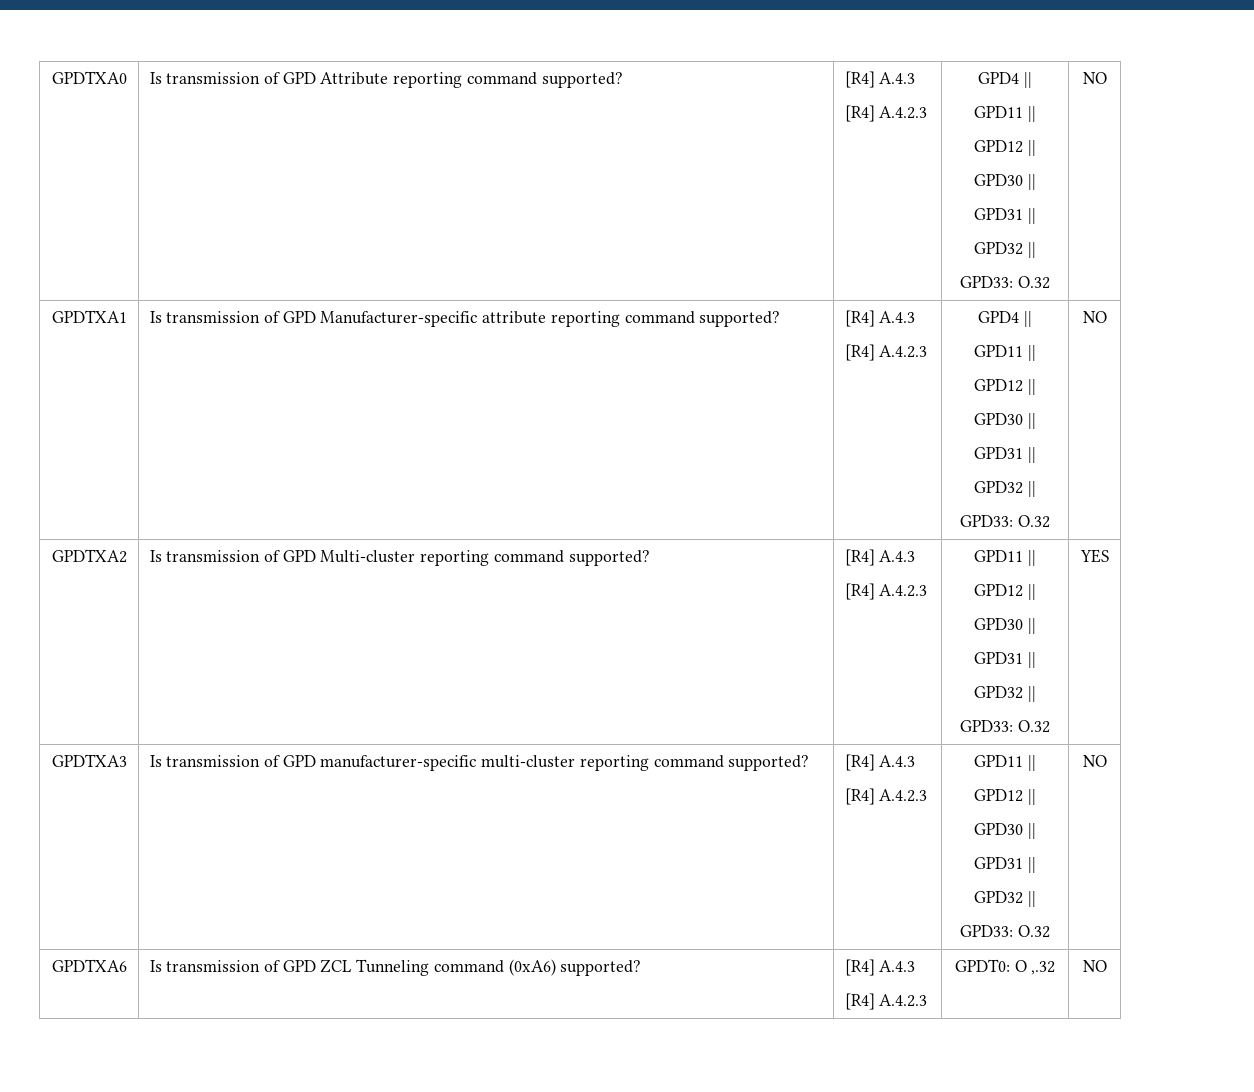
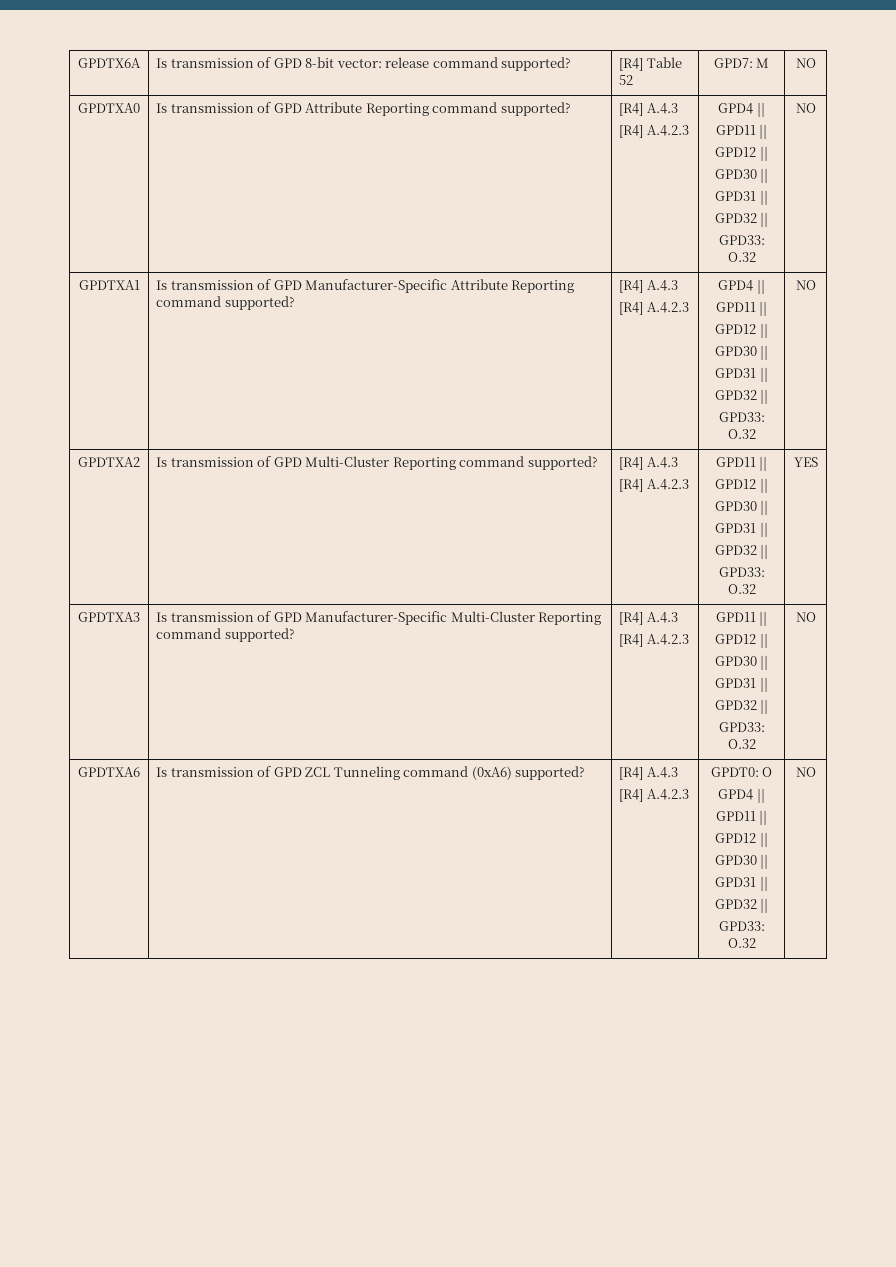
(51, 77) none -> [78,58,141,68] [156,57,572,71] [619,57,682,71] [619,75,634,85] [713,58,770,68] [795,58,816,68] GPDTX6A | Is transmission of GPD 8-bit vector: release command supported? | [R4] Table 52 | GPD7: M | NO //
[393,72,463,88] reporting -> [365,103,429,116] Reporting
[320,311,620,327] Manufacturer-specific attribute reporting -> [305,279,575,293] Manufacturer-Specific Attribute Reporting
[320,550,490,566] Multi-cluster reporting -> [305,456,456,470] Multi-Cluster Reporting
[320,755,649,771] manufacturer-specific multi-cluster reporting -> [305,611,602,625] Manufacturer-Specific Multi-Cluster Reporting
[1031,961,1056,975] ,.32 -> [718,788,765,803] [715,810,768,825] [715,832,768,847] [714,854,769,869] [715,876,768,891] [714,898,769,913] [718,921,765,931] [727,938,756,948] // GPD4 || // GPD11 || // GPD12 || // GPD30 || // GPD31 || // GPD32 || // GPD33: O.32

